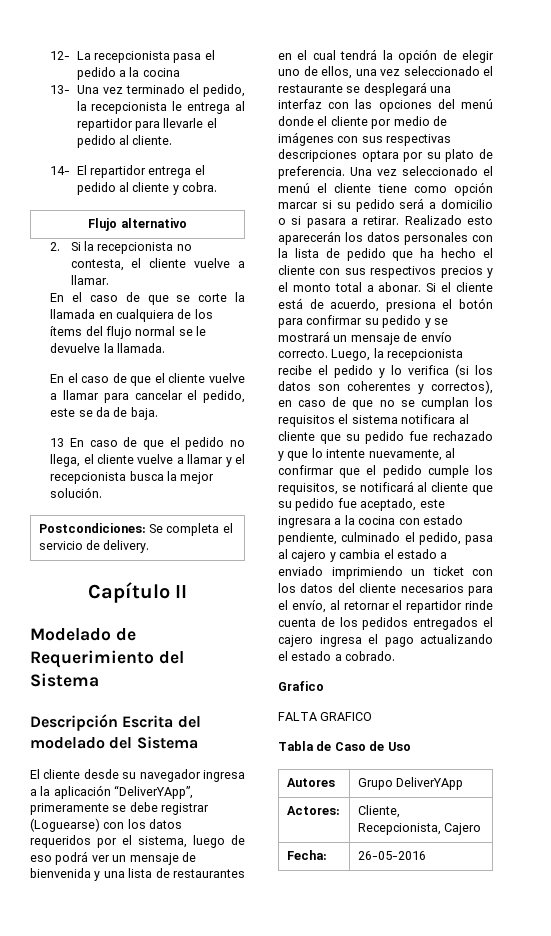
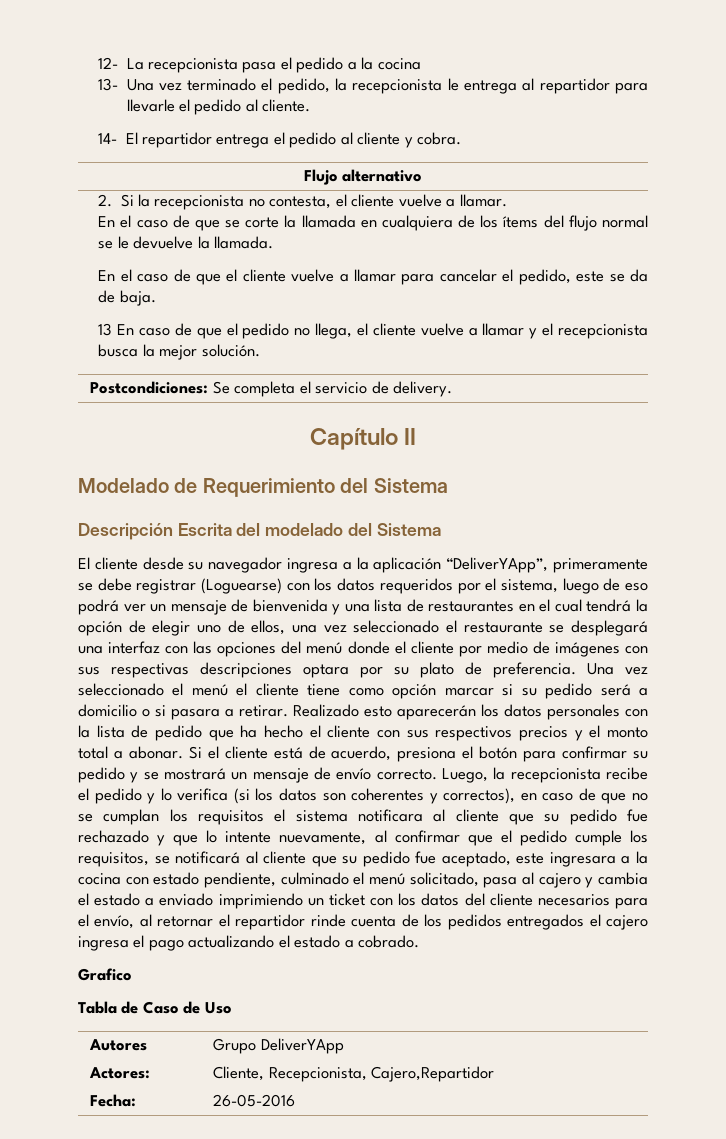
[418,532,461,545] pedido, -> [369,872,479,887] menú solicitado,
[278,712,373,721] // FALTA GRAFICO -> (132, 974) none
[443,823,481,835] Cajero -> [371,1066,495,1082] Cajero,Repartidor

